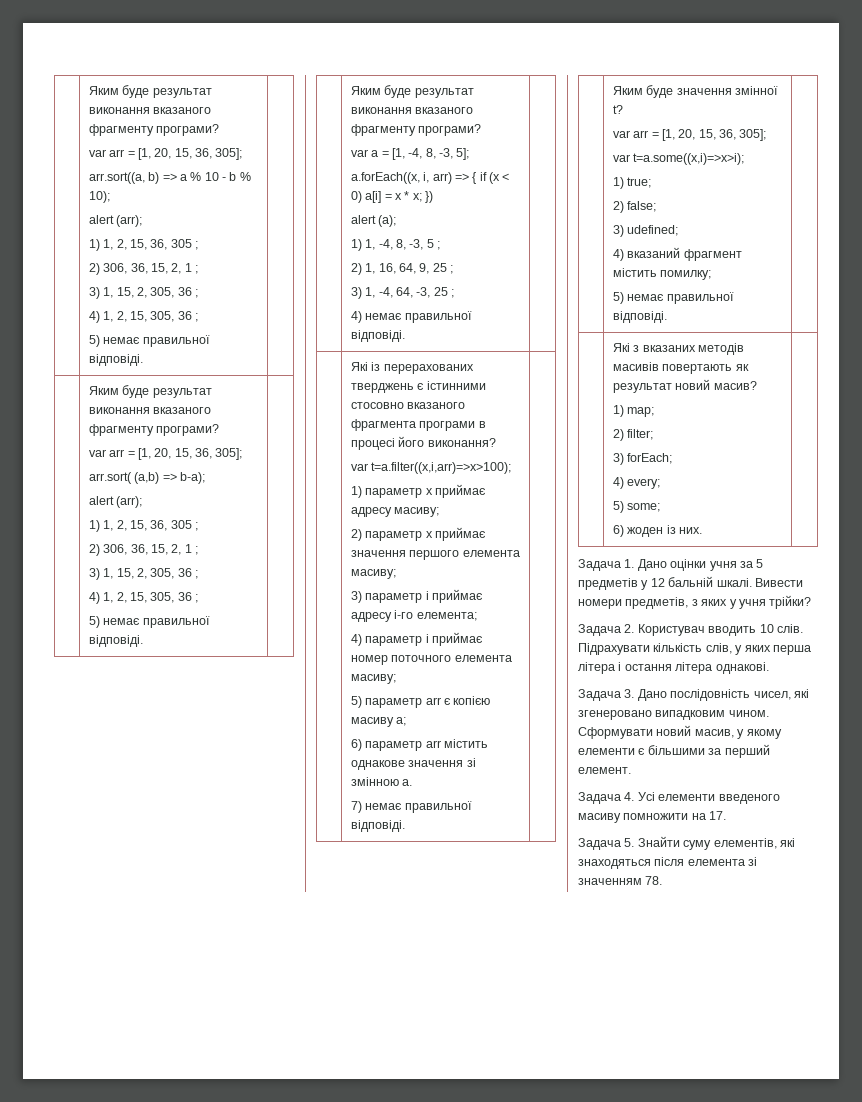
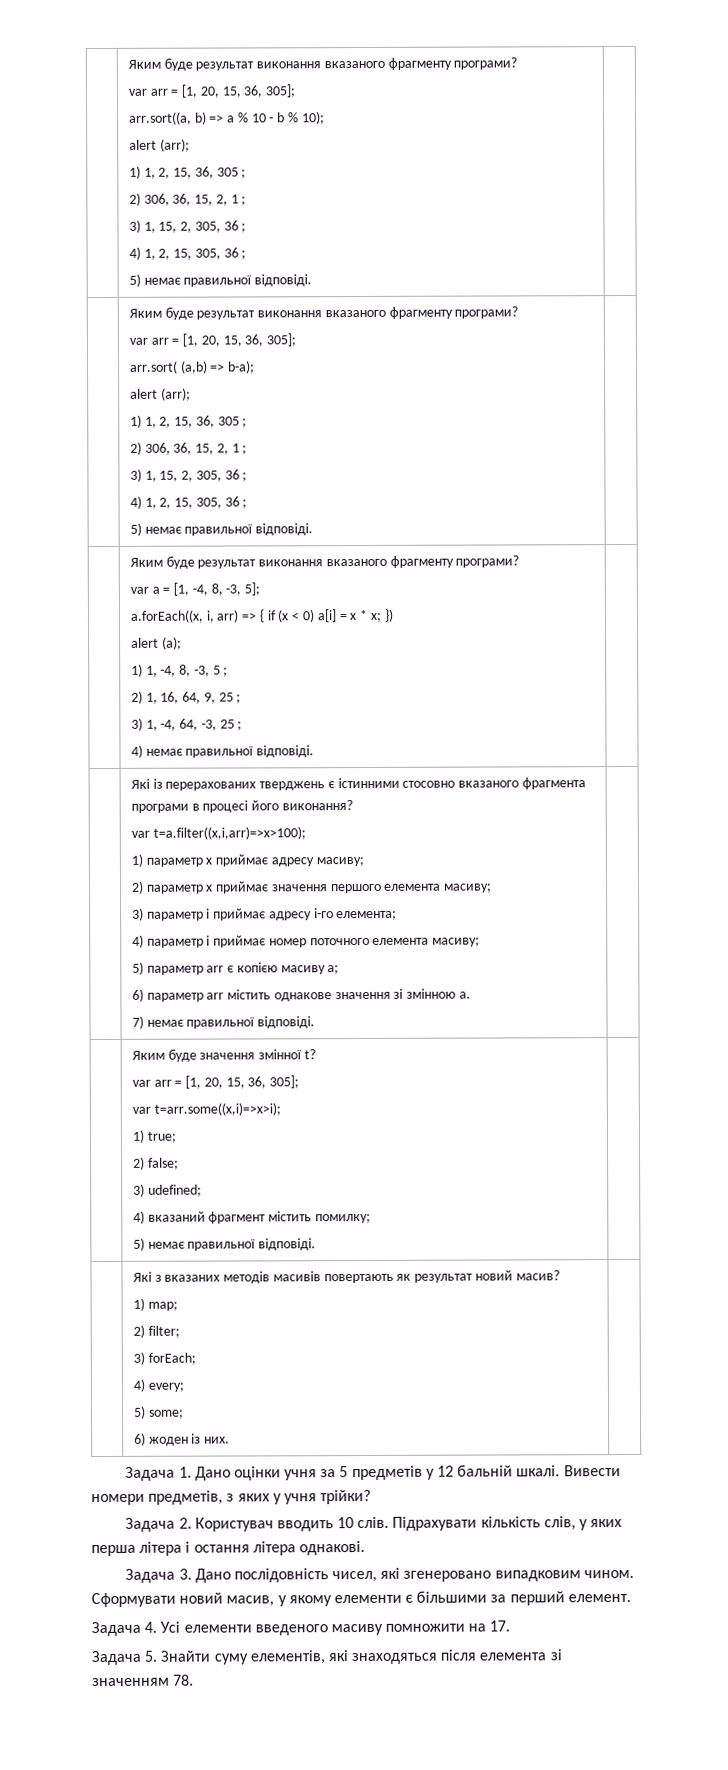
[633,153,745,165] t=a.some((x,i)=>x>i); -> [153,1102,281,1116] t=arr.some((x,i)=>x>i);

